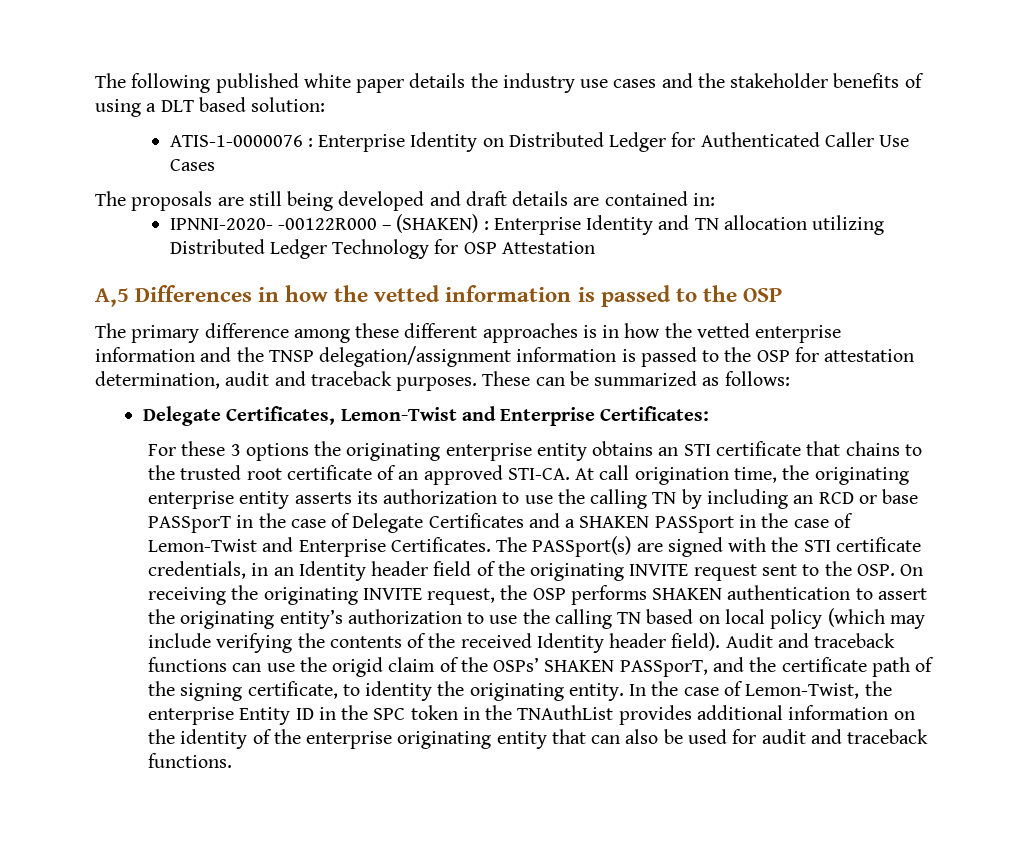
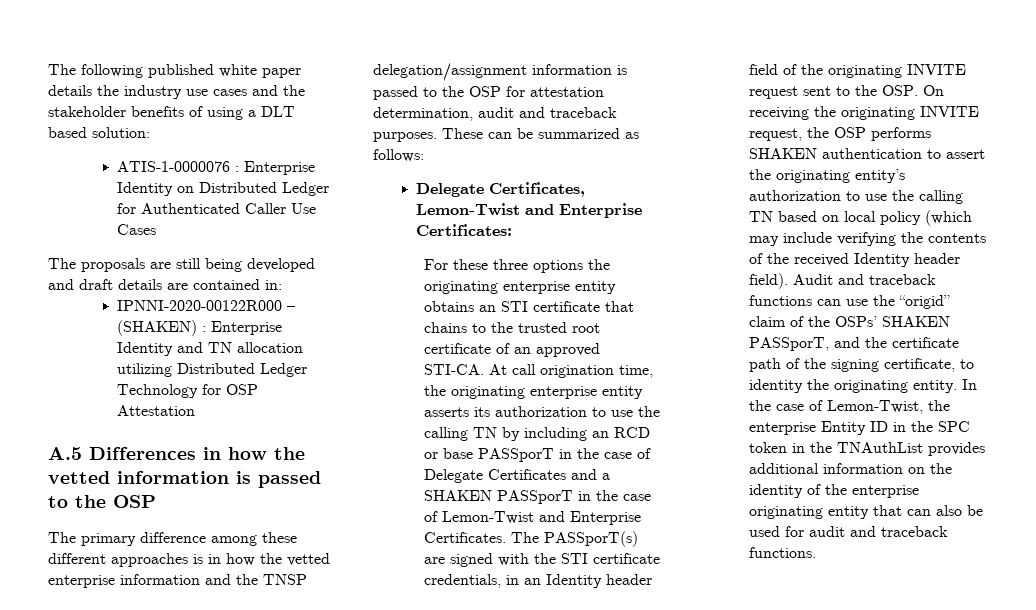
[169,218,377,230] IPNNI-2020- -00122R000 -> [116,300,282,311] IPNNI-2020-00122R000
[95,288,129,307] A,5 -> [48,447,82,460] A.5
[230,444,241,456] 3 -> [493,259,529,270] three
[654,516,734,533] PASSport -> [497,490,574,504] PASSporT
[532,536,632,557] PASSport(s) -> [544,531,639,547] PASSporT(s)
[332,657,384,677] origid -> [899,295,951,309] “origid”

